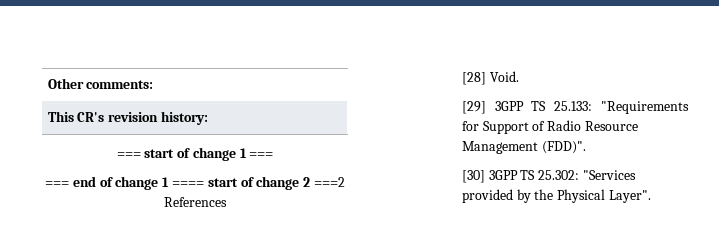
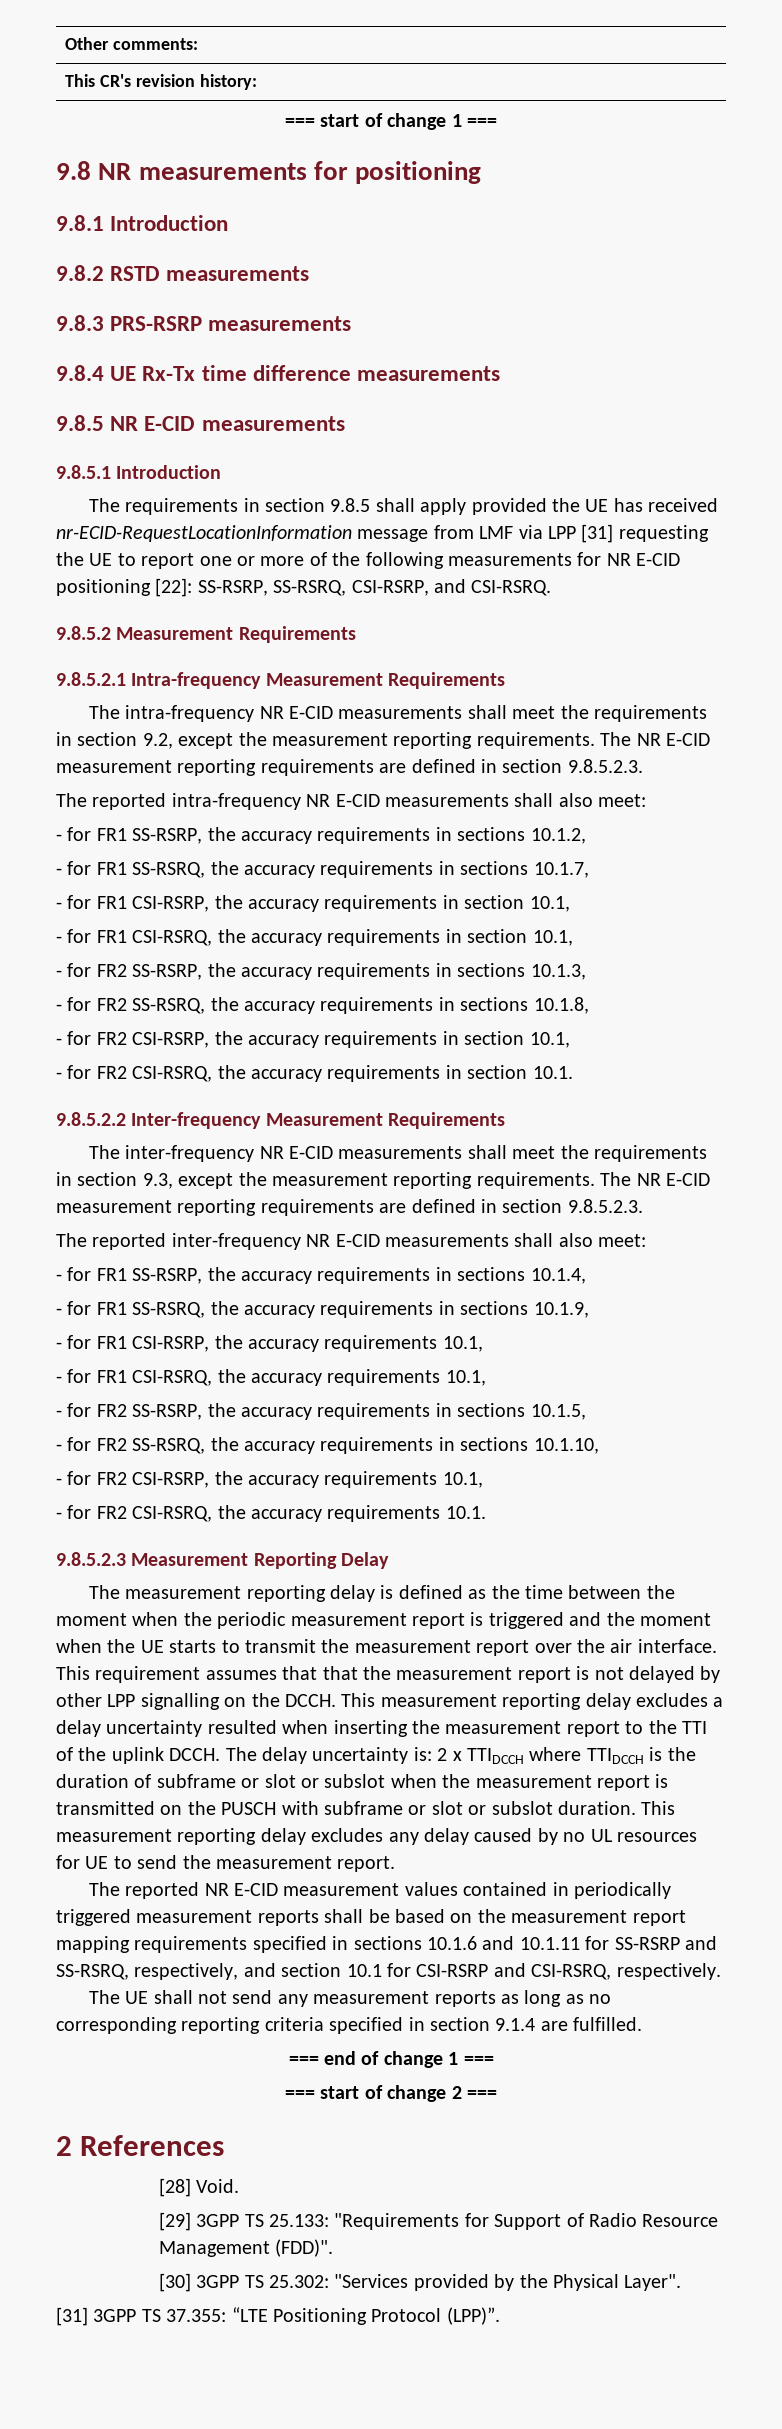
(274, 155) none -> [56,161,482,184] [56,215,229,231] [56,265,310,281] [56,315,352,331] [56,365,501,381] [56,415,345,431] [56,465,222,479] [88,498,719,515] [56,524,709,543] [56,552,681,569] [56,578,552,597] [56,626,356,643] [56,672,506,689] [88,705,707,722] [56,732,710,749] [56,759,643,776] [56,793,647,810] [56,827,586,844] [56,861,589,878] [56,895,570,912] [56,929,573,946] [56,963,586,980] [56,997,589,1014] [56,1031,570,1048] [56,1065,573,1082] [56,1112,506,1129] [88,1145,707,1162] [56,1172,710,1189] [56,1199,643,1216] [56,1233,647,1250] [56,1267,586,1284] [56,1301,589,1318] [56,1335,483,1352] [56,1369,486,1386] [56,1403,586,1420] [56,1437,599,1454] [56,1471,483,1488] [56,1505,486,1522] [56,1552,390,1569] [88,1585,675,1602] [56,1612,711,1629] [56,1639,717,1656] [56,1666,721,1683] [56,1693,724,1710] [56,1720,707,1737] [56,1747,696,1764] [56,1774,669,1791] [56,1801,676,1815] [56,1828,697,1845] [56,1855,396,1872] [88,1882,671,1899] [56,1909,686,1926] [56,1936,717,1953] [56,1963,721,1980] [88,1990,612,2007] [56,2017,643,2034] // 9.8 NR measurements for positioning // 9.8.1 Introduction // 9.8.2 RSTD measurements // 9.8.3 PRS-RSRP measurements // 9.8.4 UE Rx-Tx time difference measurements // 9.8.5 NR E-CID measurements // 9.8.5.1 Introduction // The requirements in section 9.8.5 shall apply provided the UE has received nr-ECID-RequestLocationInformation message from LMF via LPP [31] requesting the UE to report one or more of the following measurements for NR E-CID positioning [22]: SS-RSRP, SS-RSRQ, CSI-RSRP, and CSI-RSRQ. // 9.8.5.2 Measurement Requirements // 9.8.5.2.1 Intra-frequency Measurement Requirements // The intra-frequency NR E-CID measurements shall meet the requirements in section 9.2, except the measurement reporting requirements. The NR E-CID measurement reporting requirements are defined in section 9.8.5.2.3. // The reported intra-frequency NR E-CID measurements shall also meet: // - for FR1 SS-RSRP, the accuracy requirements in sections 10.1.2, // - for FR1 SS-RSRQ, the accuracy requirements in sections 10.1.7, // - for FR1 CSI-RSRP, the accuracy requirements in section 10.1, // - for FR1 CSI-RSRQ, the accuracy requirements in section 10.1, // - for FR2 SS-RSRP, the accuracy requirements in sections 10.1.3, // - for FR2 SS-RSRQ, the accuracy requirements in sections 10.1.8, // - for FR2 CSI-RSRP, the accuracy requirements in section 10.1, // - for FR2 CSI-RSRQ, the accuracy requirements in section 10.1. // 9.8.5.2.2 Inter-frequency Measurement Requirements // The inter-frequency NR E-CID measurements shall meet the requirements in section 9.3, except the measurement reporting requirements. The NR E-CID measurement reporting requirements are defined in section 9.8.5.2.3. // The reported inter-frequency NR E-CID measurements shall also meet: // - for FR1 SS-RSRP, the accuracy requirements in sections 10.1.4, // - for FR1 SS-RSRQ, the accuracy requirements in sections 10.1.9, // - for FR1 CSI-RSRP, the accuracy requirements 10.1, // - for FR1 CSI-RSRQ, the accuracy requirements 10.1, // - for FR2 SS-RSRP, the accuracy requirements in sections 10.1.5, // - for FR2 SS-RSRQ, the accuracy requirements in sections 10.1.10, // - for FR2 CSI-RSRP, the accuracy requirements 10.1, // - for FR2 CSI-RSRQ, the accuracy requirements 10.1. // 9.8.5.2.3 Measurement Reporting Delay // The measurement reporting delay is defined as the time between the moment when the periodic measurement report is triggered and the moment when the UE starts to transmit the measurement report over the air interface. This requirement assumes that that the measurement report is not delayed by other LPP signalling on the DCCH. This measurement reporting delay excludes a delay uncertainty resulted when inserting the measurement report to the TTI of the uplink DCCH. The delay uncertainty is: 2 x TTIDCCH where TTIDCCH is the duration of subframe or slot or subslot when the measurement report is transmitted on the PUSCH with subframe or slot or subslot duration. This measurement reporting delay excludes any delay caused by no UL resources for UE to send the measurement report. // The reported NR E-CID measurement values contained in periodically triggered measurement reports shall be based on the measurement report mapping requirements specified in sections 10.1.6 and 10.1.11 for SS-RSRP and SS-RSRQ, respectively, and section 10.1 for CSI-RSRP and CSI-RSRQ, respectively. // The UE shall not send any measurement reports as long as no corresponding reporting criteria specified in section 9.1.4 are fulfilled.
[172,181,204,187] ==== -> [463,2056,494,2065] [285,2090,315,2099] === // ===
[313,177,345,187] ===2 -> [466,2090,497,2099] [56,2136,72,2156] === // 2
(651, 196) none -> [56,2307,500,2326] // [31] 3GPP TS 37.355: “LTE Positioning Protocol (LPP)”.

